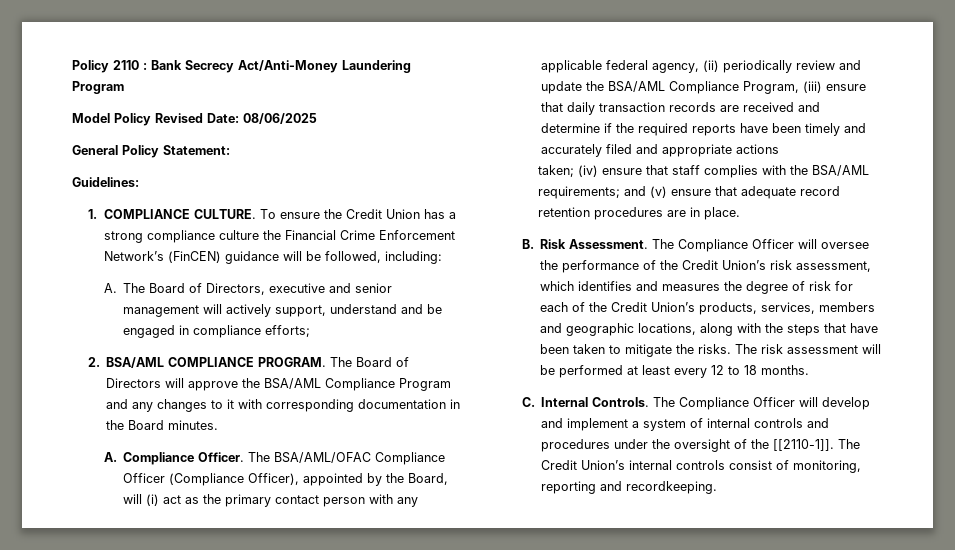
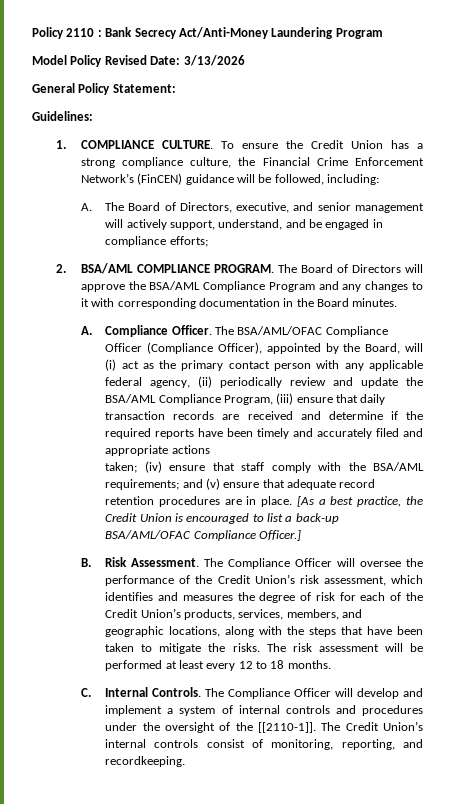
[243,113,317,124] 08/06/2025 -> [183,55,245,66] 3/13/2026
[219,230,260,240] culture -> [190,157,232,168] culture,
[269,283,326,293] executive -> [236,202,290,213] executive,
[330,304,398,314] understand -> [218,219,283,230] understand,
[704,165,759,178] complies -> [271,462,311,473] comply
(741, 213) none -> [296,496,423,507] [105,513,339,524] [105,530,301,541] [As a best practice, the Credit Union is encouraged to list a back-up BSA/AML/OFAC Compliance Officer.]
[819,302,876,312] members -> [286,609,339,620] members,
[541,481,597,494] reporting -> [341,739,395,750] reporting,

